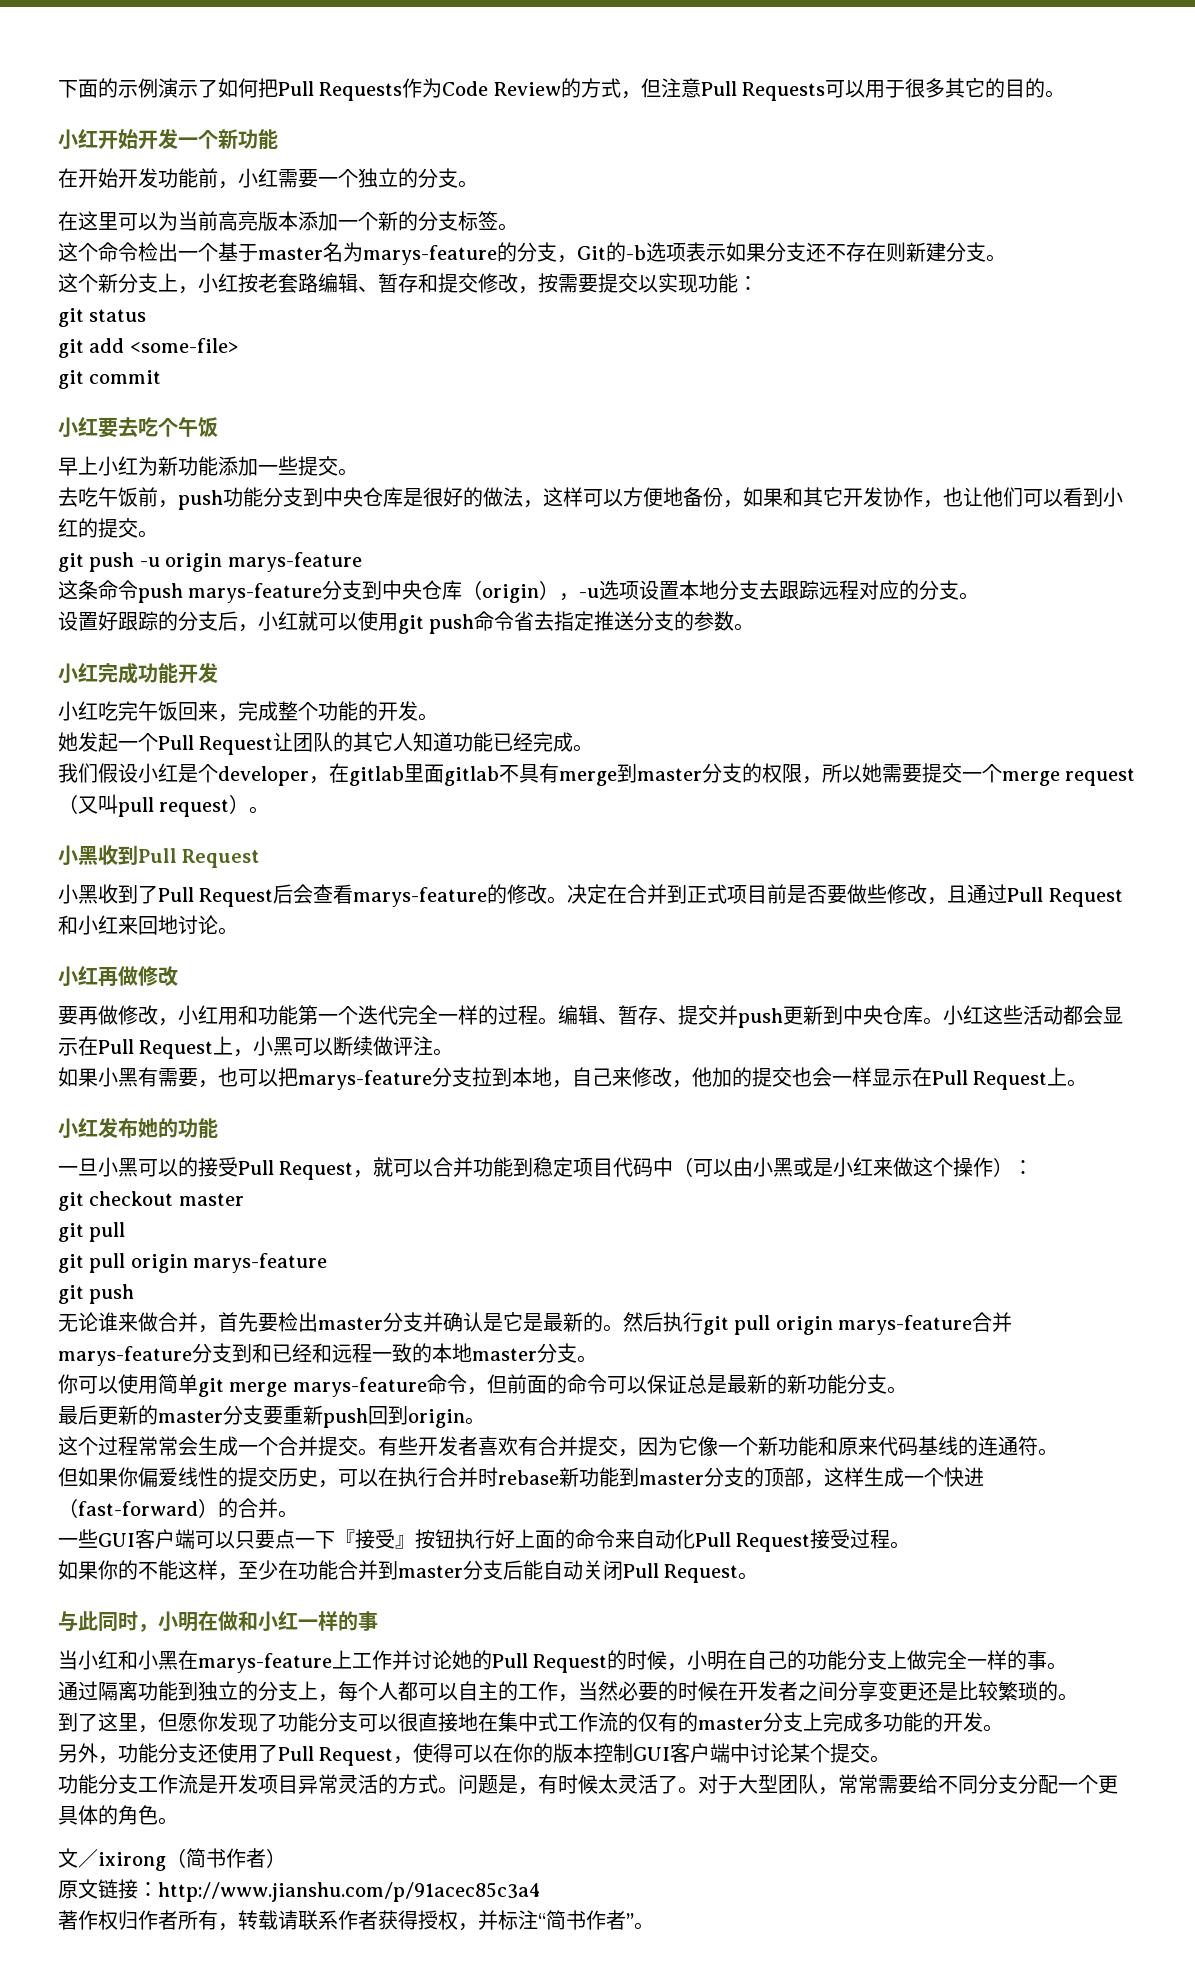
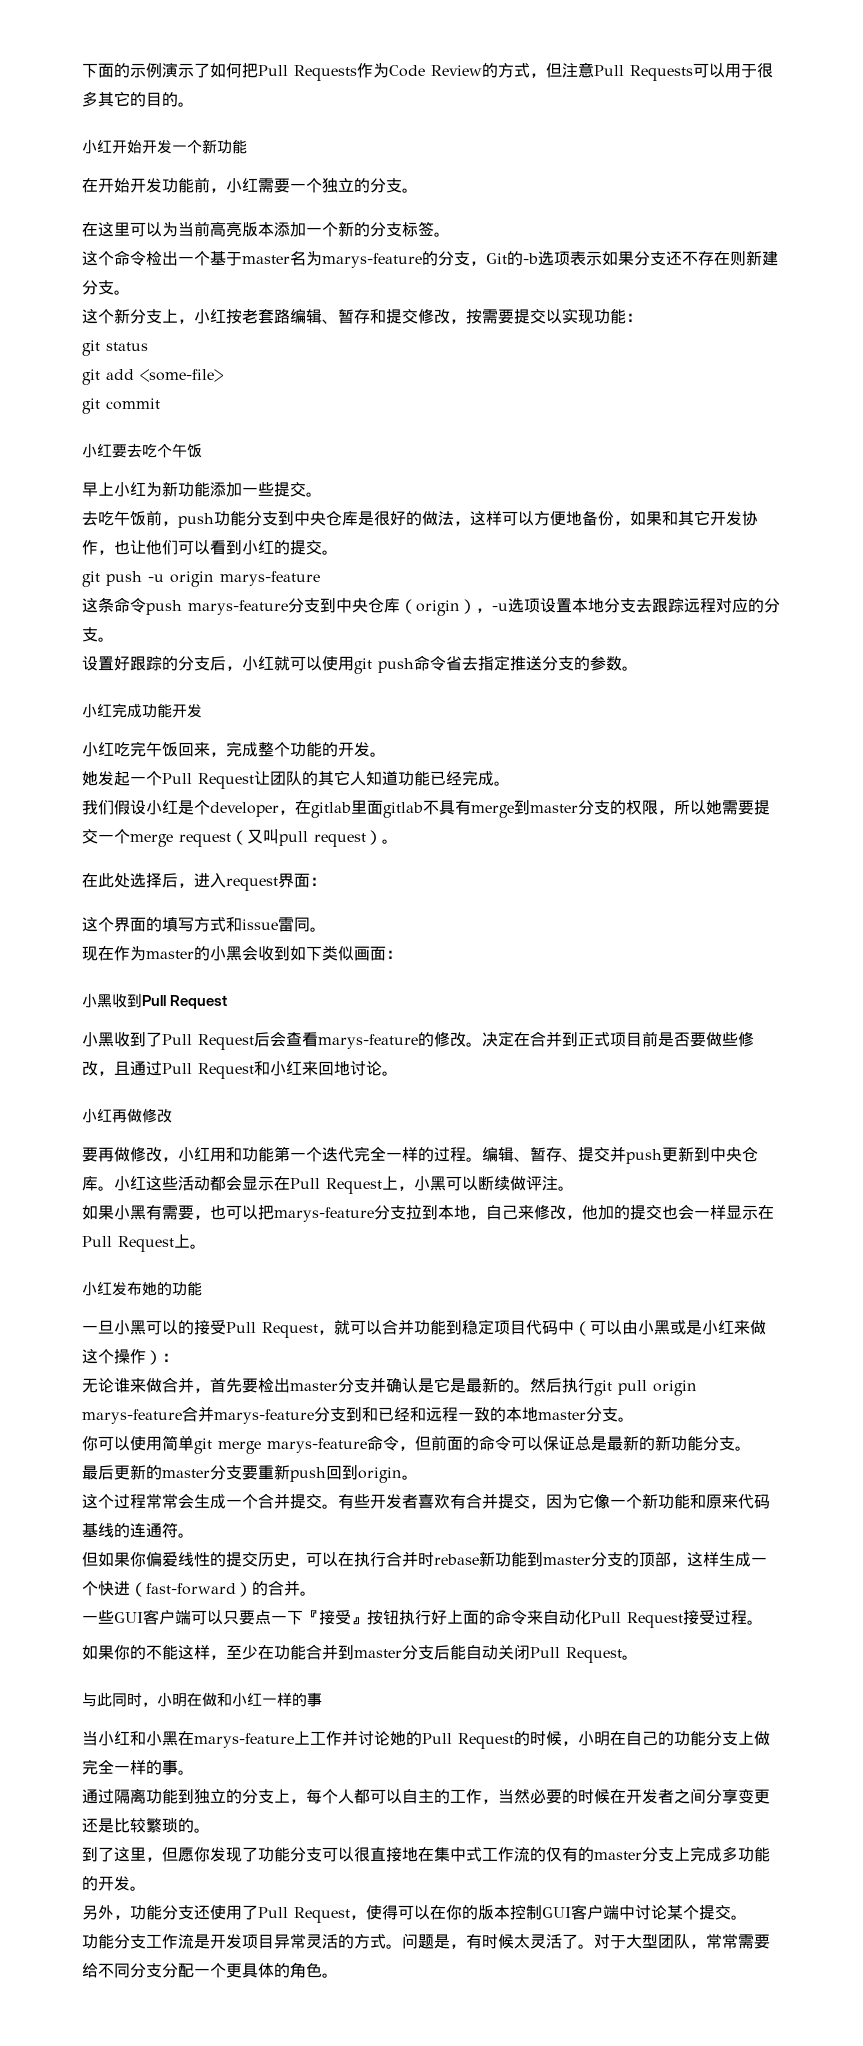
(270, 810) none -> [82,873,326,891] [82,917,326,932] [82,945,402,961] // 在此处选择后，进入request界面： // 这个界面的填写方式和issue雷同。 // 现在作为master的小黑会收到如下类似画面：
[58,1191,244,1211] [58,1222,126,1242] [58,1253,328,1273] [58,1284,135,1304] // git checkout master // git pull // git pull origin marys-feature // git push -> (178, 1357) none
[58,1848,286,1871] [58,1879,541,1902] [58,1910,654,1931] // 文／ixirong（简书作者） // 原文链接：http://www.jianshu.com/p/91acec85c3a4 // 著作权归作者所有，转载请联系作者获得授权，并标注“简书作者”。 -> (338, 1975) none

